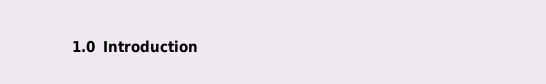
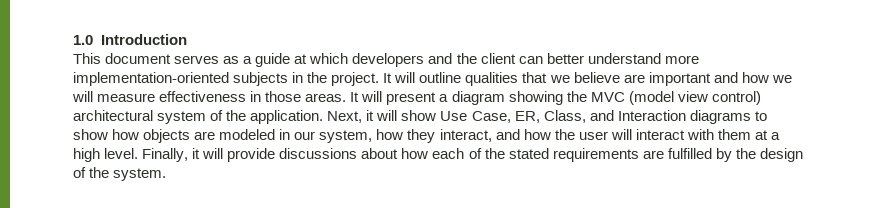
(198, 46) none -> [73,53,699,67] [73,72,792,86] [72,91,761,105] [73,110,767,124] [73,129,780,143] [73,148,803,162] [73,167,167,181] // This document serves as a guide at which developers and the client can better understand more implementation-oriented subjects in the project. It will outline qualities that we believe are important and how we will measure effectiveness in those areas. It will present a diagram showing the MVC (model view control) architectural system of the application. Next, it will show Use Case, ER, Class, and Interaction diagrams to show how objects are modeled in our system, how they interact, and how the user will interact with them at a high level. Finally, it will provide discussions about how each of the stated requirements are fulfilled by the design of the system.

